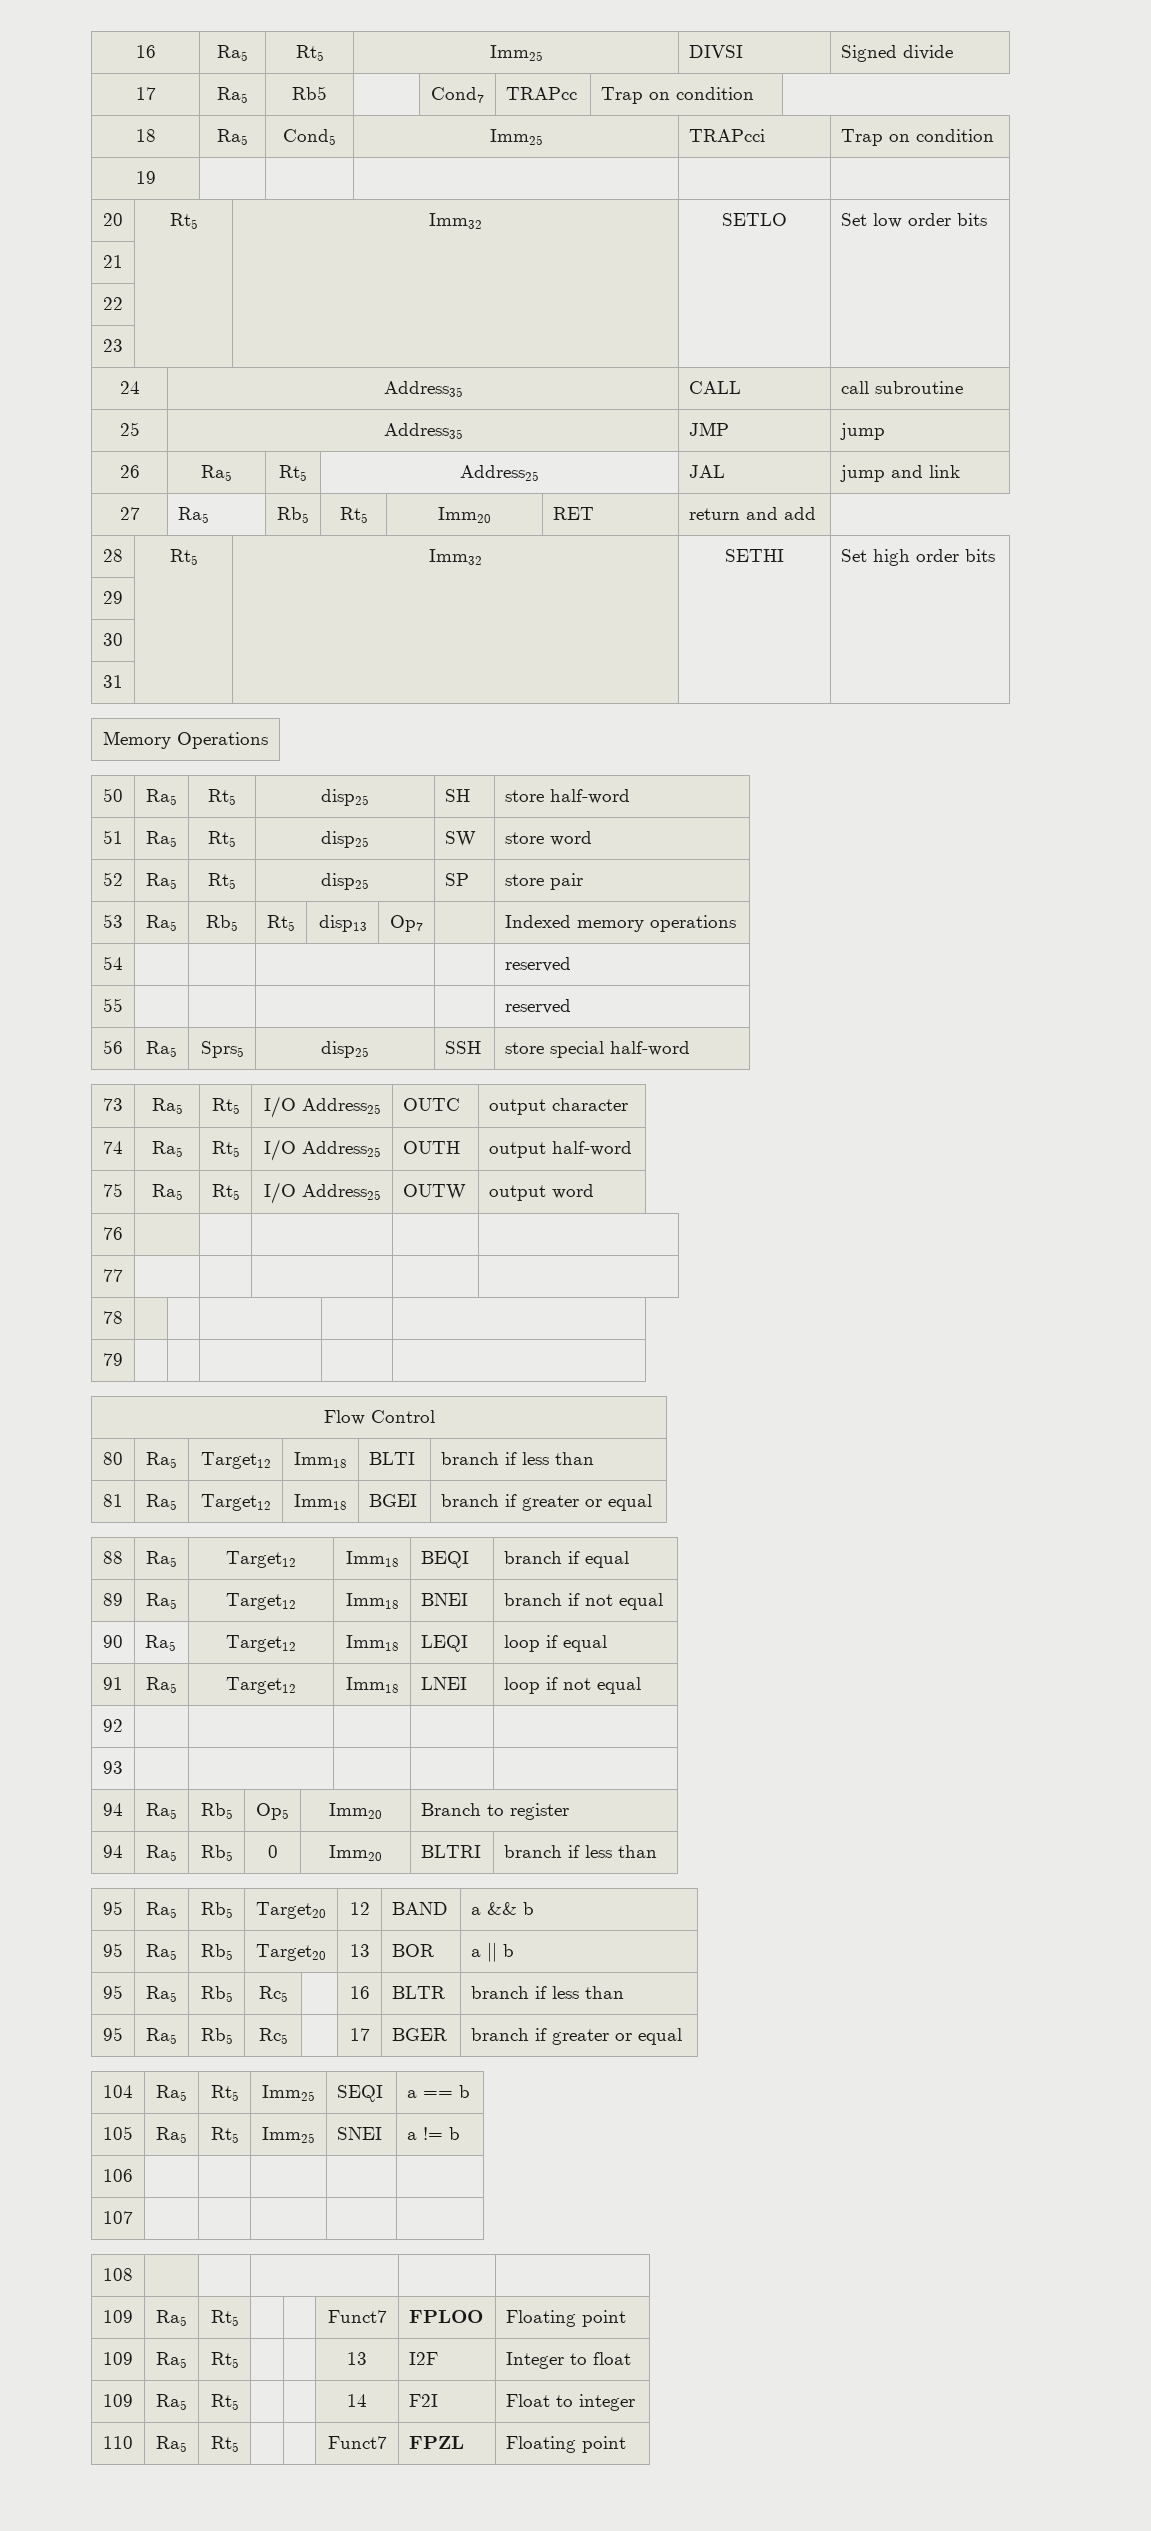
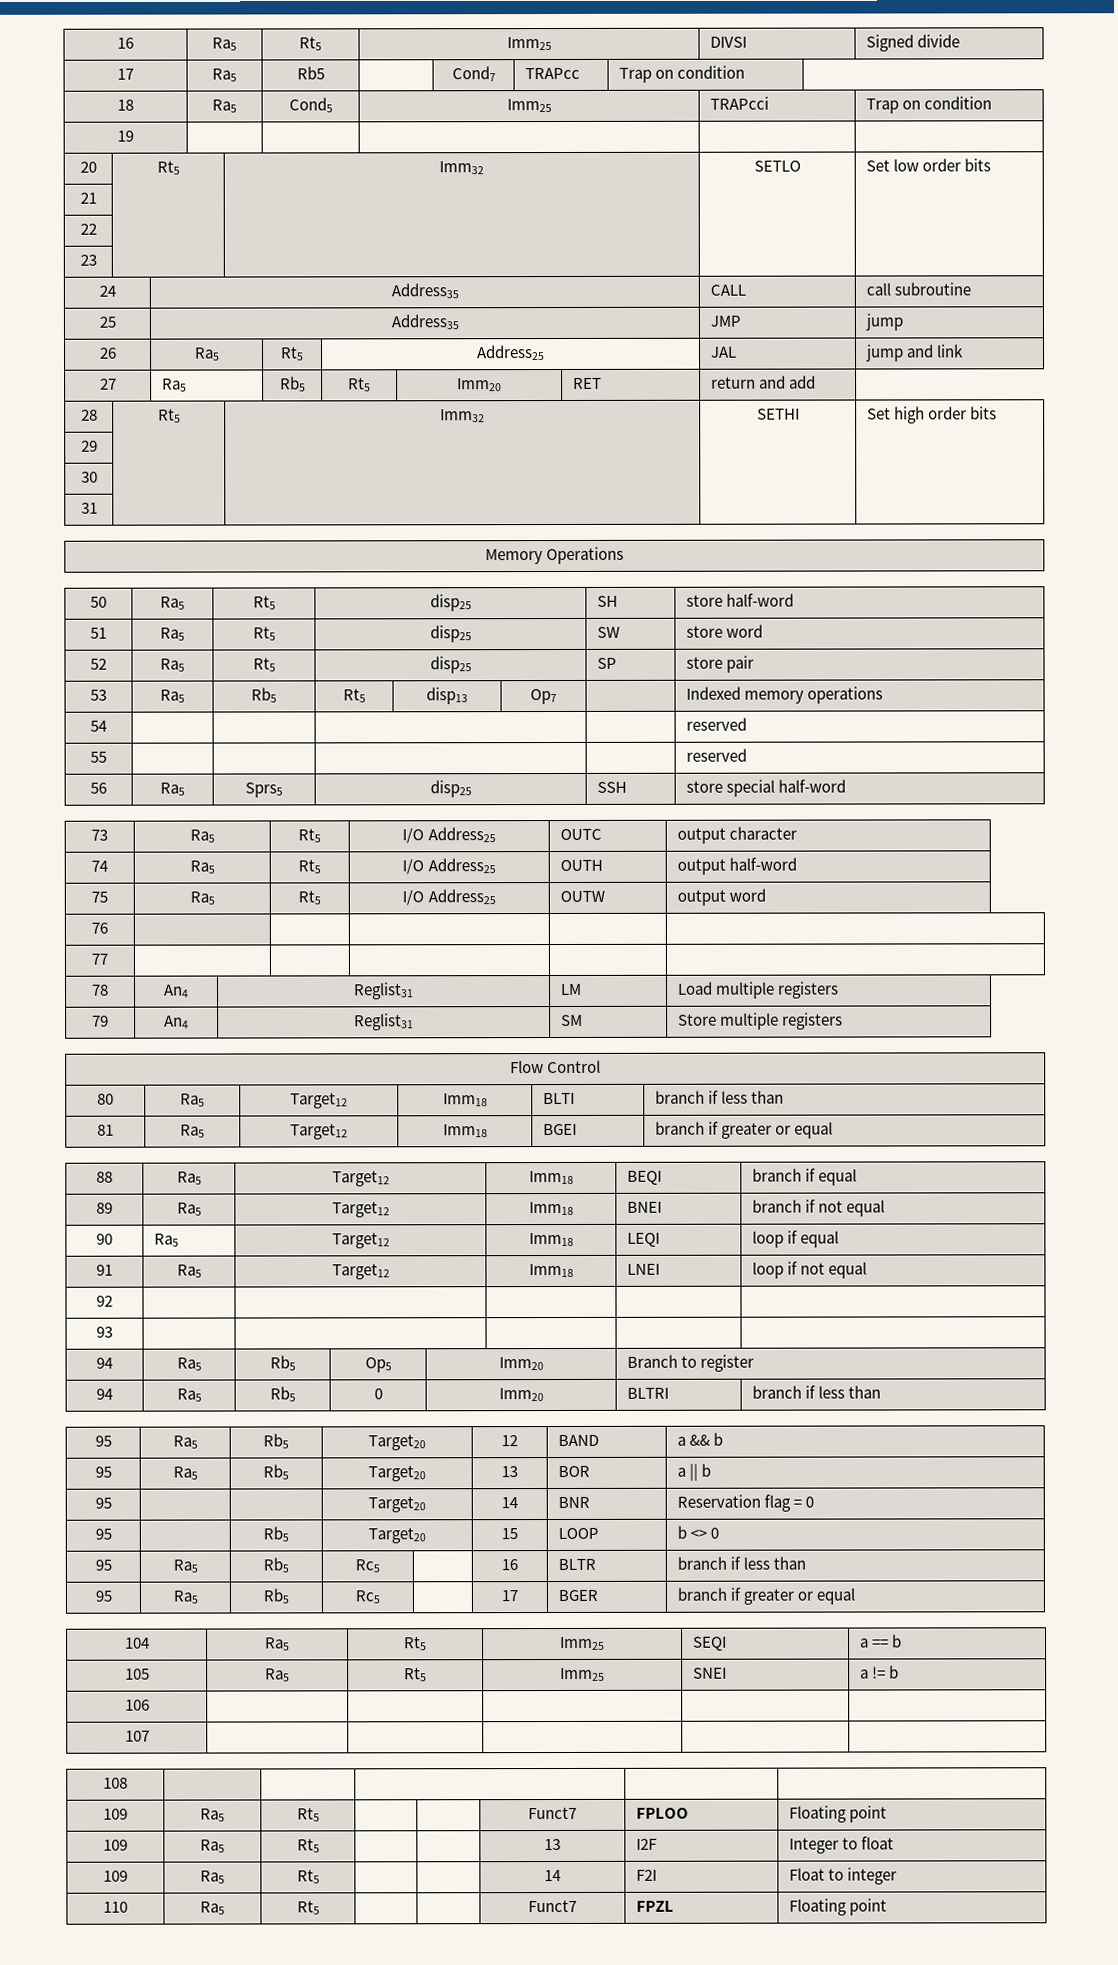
[103,1353,123,1366] | | | | // 79 | | | | | -> [164,984,189,998] [353,982,414,1000] [560,983,582,995] [676,981,840,999] [92,1015,109,1027] [164,1015,189,1029] [354,1013,414,1031] [560,1014,583,1026] [677,1012,844,1030] An4 | Reglist31 | LM | Load multiple registers // 79 | An4 | Reglist31 | SM | Store multiple registers
(515, 1950) none -> [94,1497,112,1509] [368,1496,426,1513] [501,1497,518,1509] [557,1496,590,1509] [676,1494,815,1512] [94,1528,112,1540] [263,1526,289,1542] [368,1527,426,1544] [501,1528,518,1540] [557,1527,599,1540] [676,1525,720,1539] // 95 | | | Target20 | 14 | BNR | Reservation flag = 0 // 95 | | Rb5 | Target20 | 15 | LOOP | b <> 0

